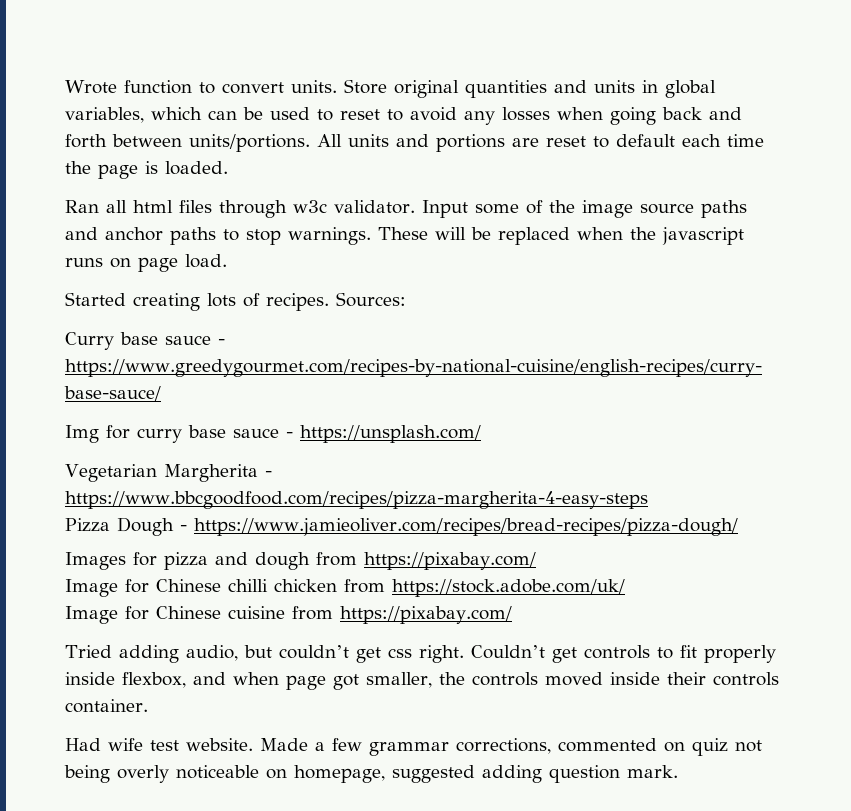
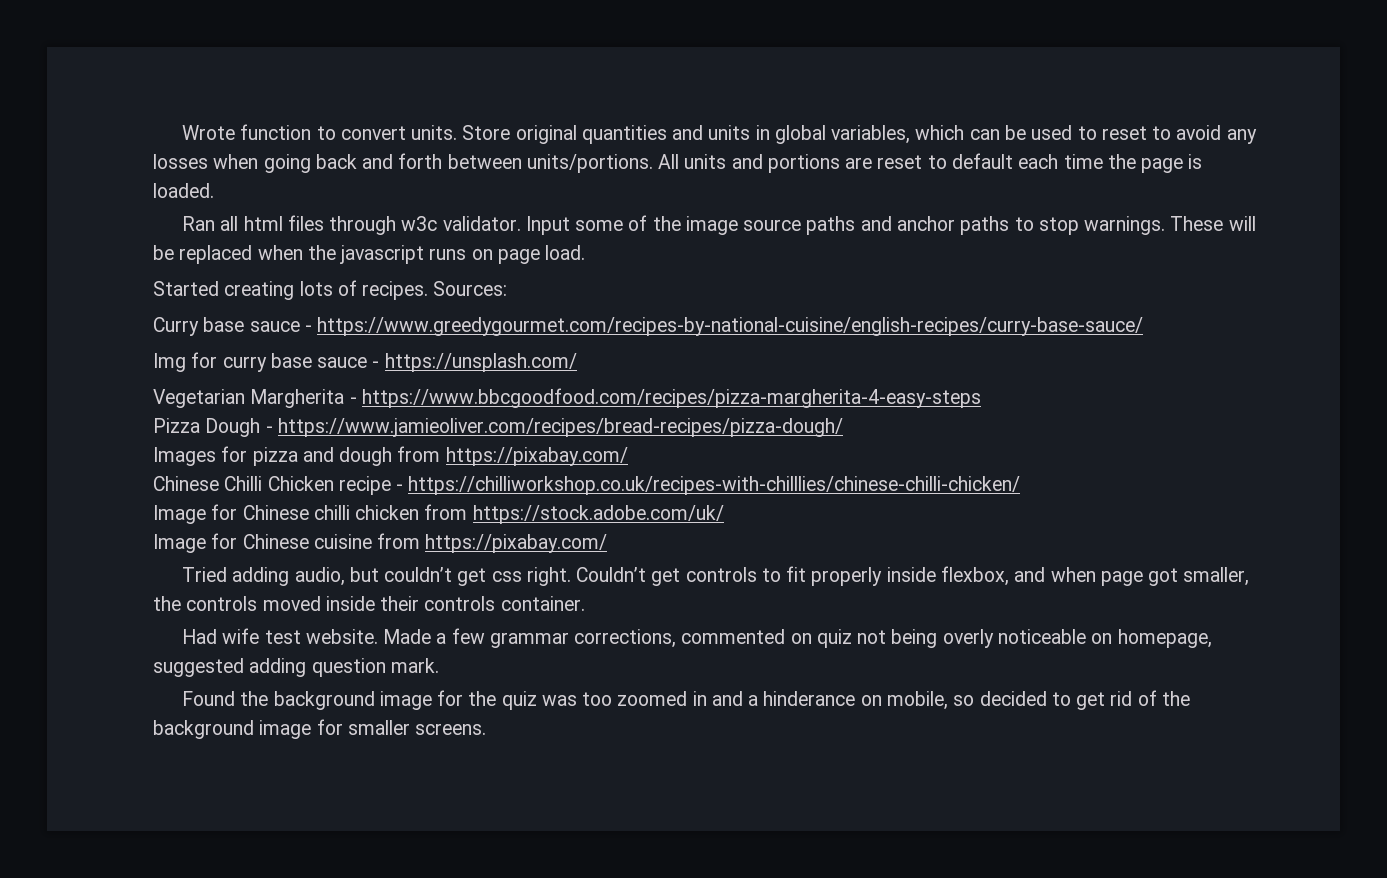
(536, 561) none -> [153,476,1021,495] // Chinese Chilli Chicken recipe - https://chilliworkshop.co.uk/recipes-with-chilllies/chinese-chilli-chicken/
(678, 771) none -> [181,690,1190,710] [153,719,487,739] // Found the background image for the quiz was too zoomed in and a hinderance on mobile, so decided to get rid of the background image for smaller screens.

